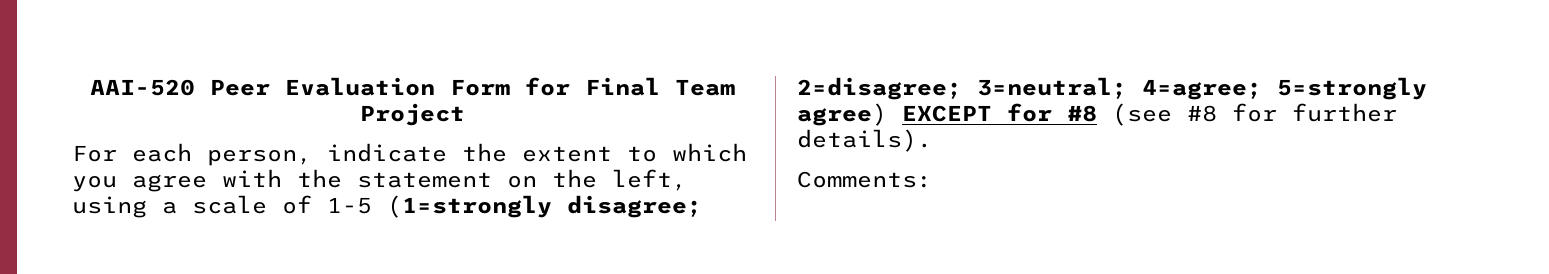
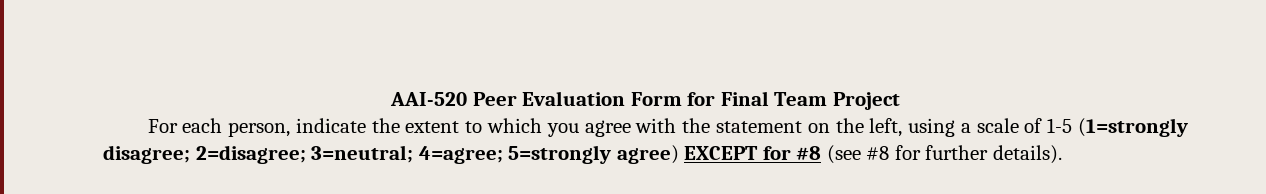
[797,171,932,188] // Comments: -> (1062, 154) none

